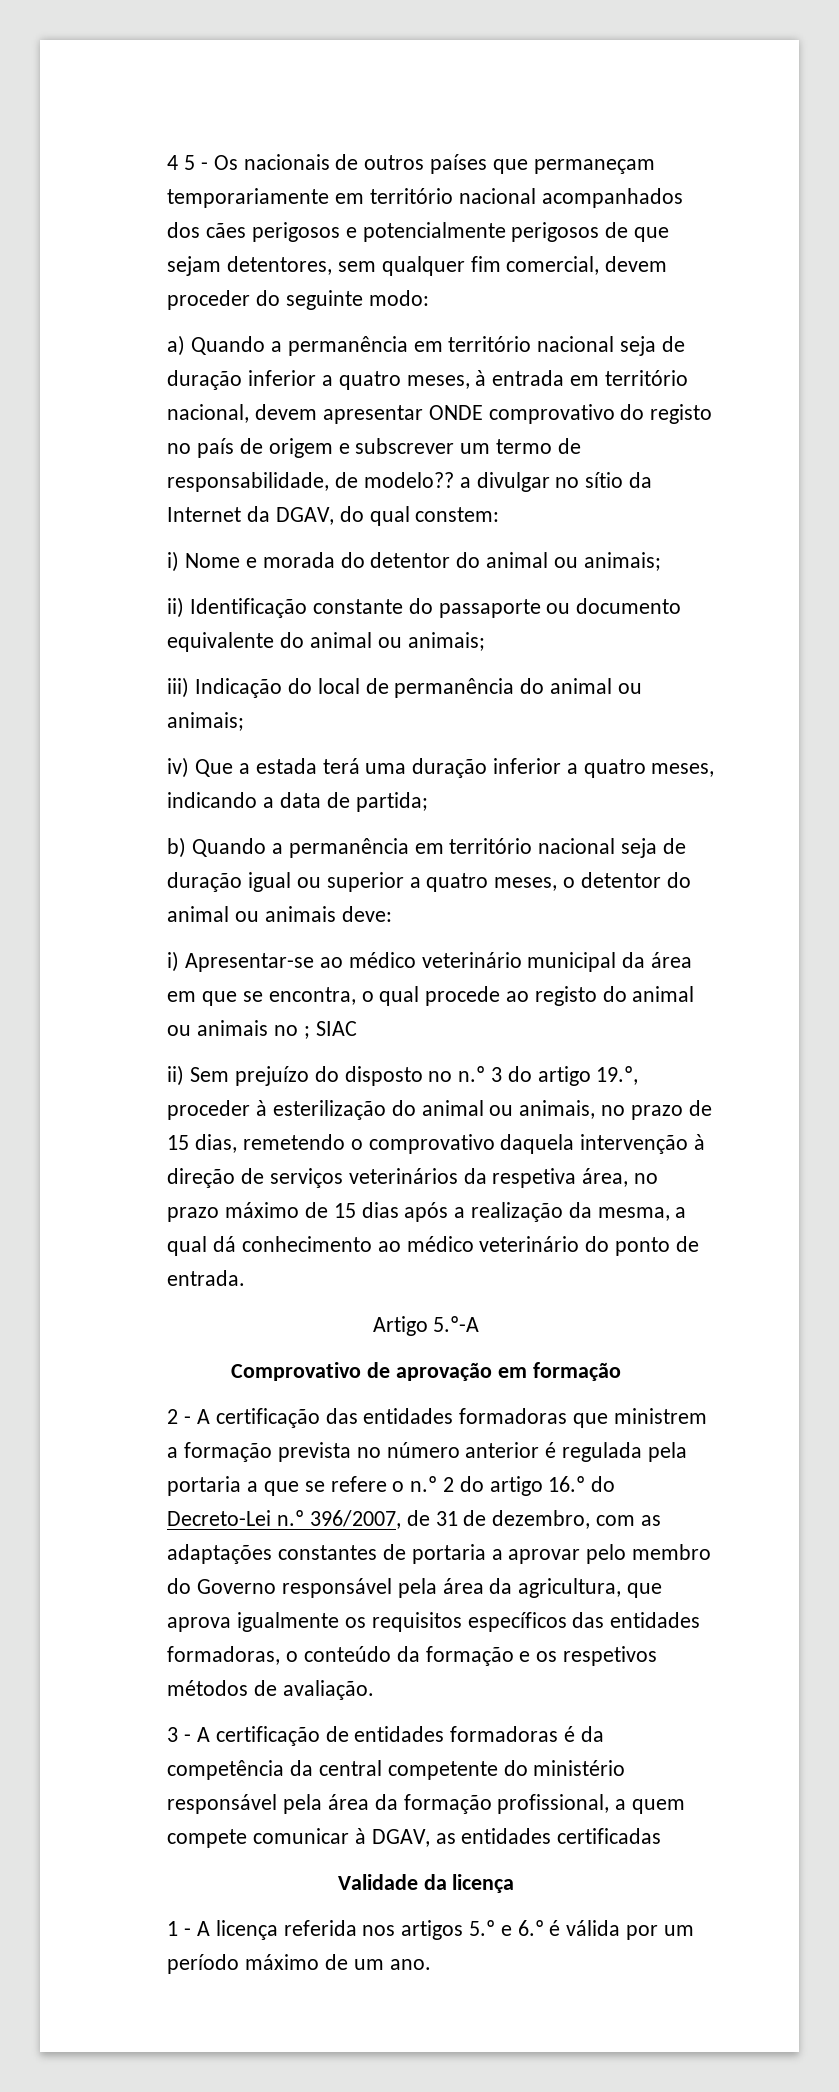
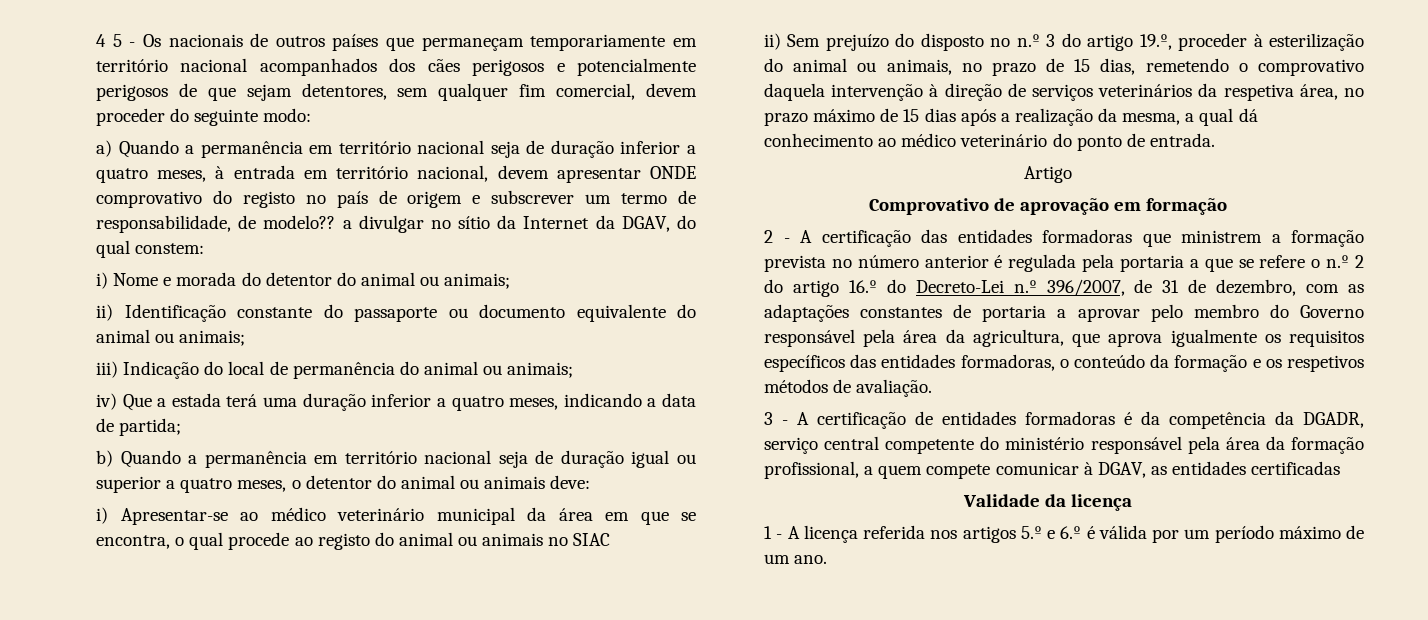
[303,1026,310,1039] ; -> (569, 541) none
[433,1316,480,1332] 5.º-A -> (1072, 174) none
(314, 1768) none -> [1303,412,1364,428] [763,437,818,454] DGADR, serviço

